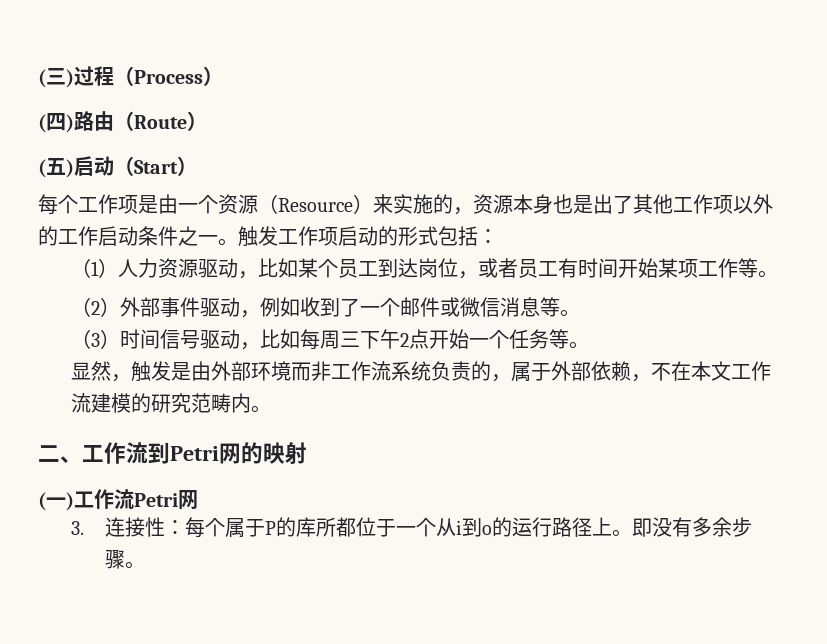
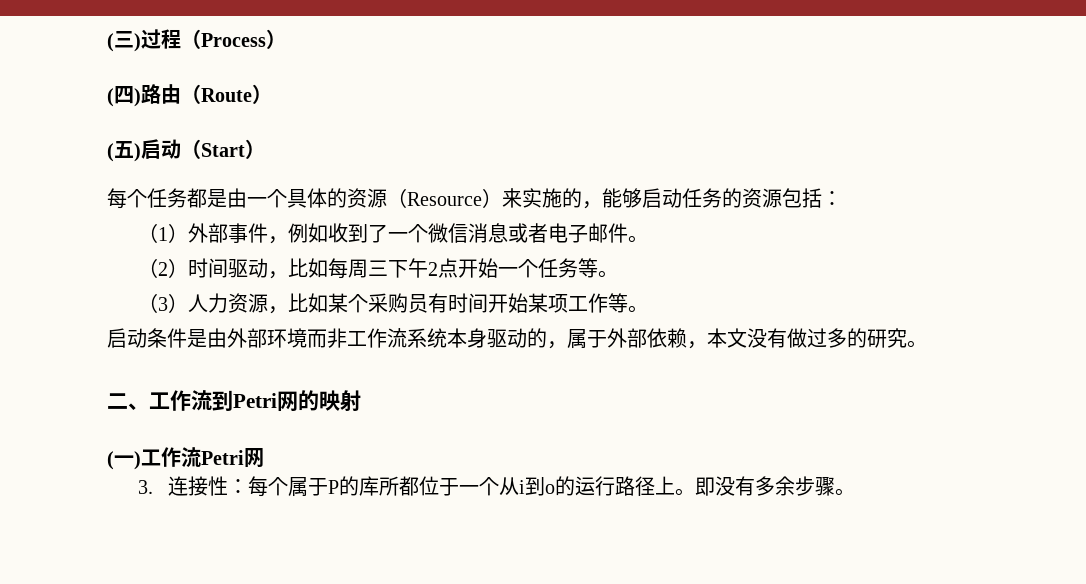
[78,194,138,214] 工作项 -> [147,188,207,208] 任务都
(218, 204) none -> [287,188,347,208] 具体的
[473,194,773,214] [38,226,498,247] [71,258,779,279] [71,297,101,317] 资源本身也是出了其他工作项以外的工作启动条件之一。触发工作项启动的形式包括： // （1）人力资源驱动，比如某个员工到达岗位，或者员工有时间开始某项工作等。 // （2 -> [602,188,842,208] [137,223,168,243] 能够启动任务的资源包括： // （1
[200,297,241,317] 驱动 -> (268, 233) none
[400,297,461,317] 邮件或 -> (428, 233) none
[540,297,581,317] [71,329,201,349] 等。 // （3）时间信号 -> [507,223,648,243] [137,258,228,278] 或者电子邮件。 // （2）时间
[71,361,172,382] 显然，触发 -> [137,293,648,314] [107,328,187,348] （3）人力资源，比如某个采购员有时间开始某项工作等。 // 启动条件
[431,361,472,381] 负责 -> [447,328,527,348] 本身驱动
[651,361,772,381] [71,393,252,413] 不在本文工作流建模的研究范畴内 -> [707,328,907,348] 本文没有做过多的研究

